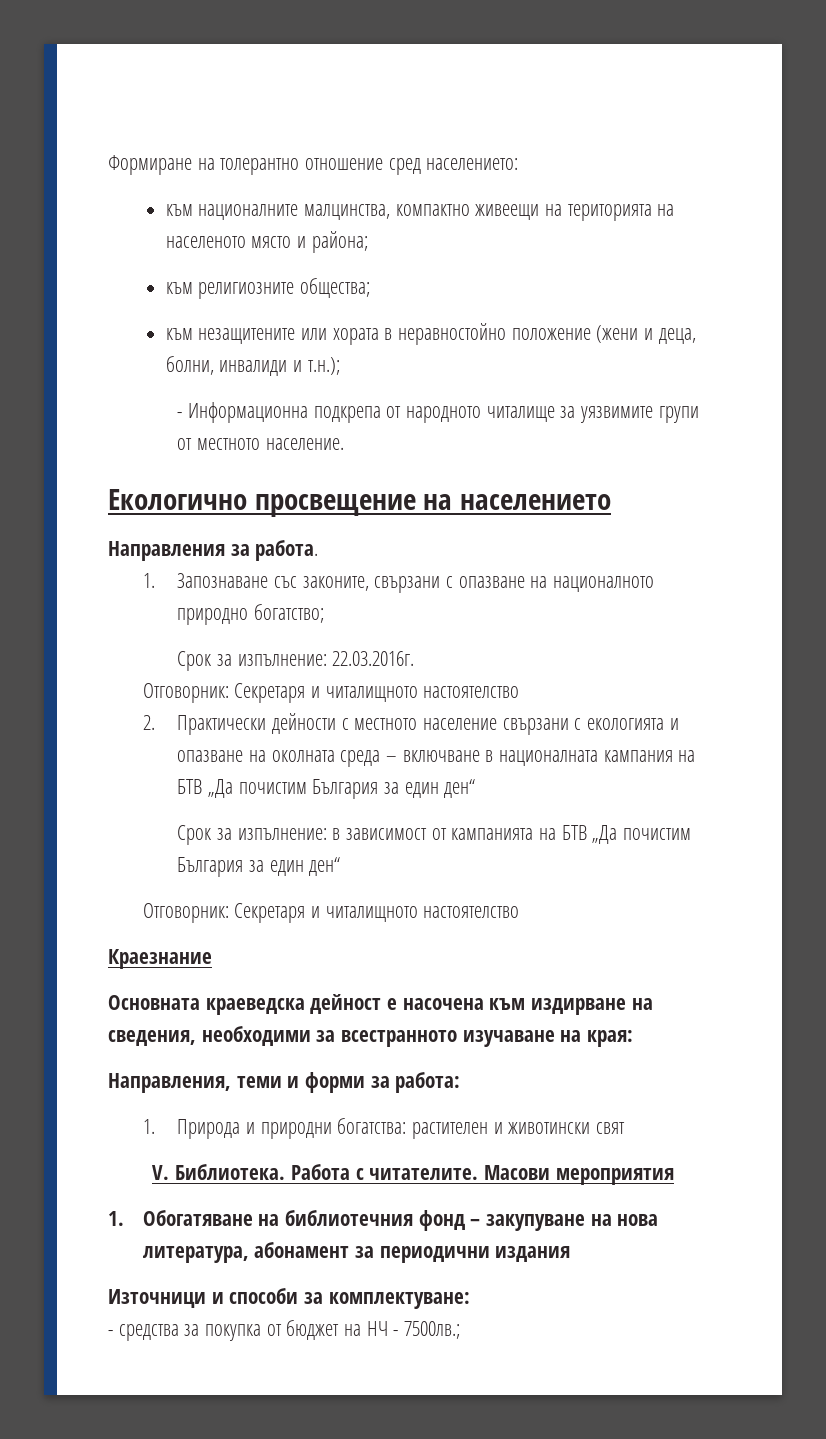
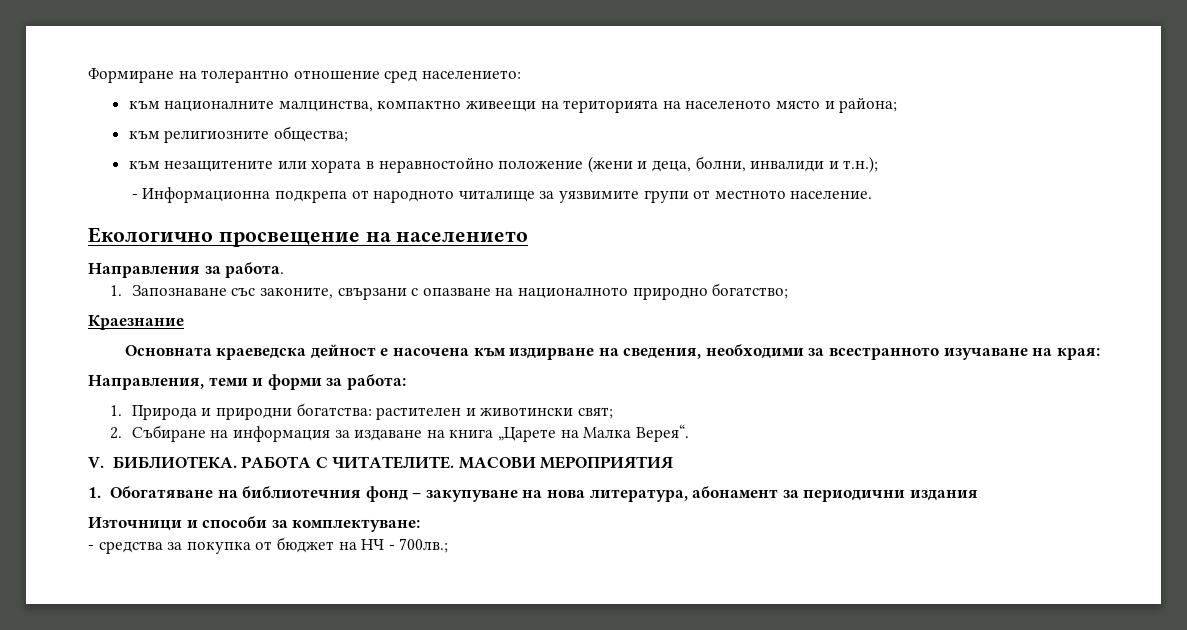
[177,651,415,671] [142,683,520,703] [142,713,679,735] [177,750,696,767] [177,779,476,799] [177,825,691,845] [177,857,341,877] [142,903,520,923] // Срок за изпълнение: 22.03.2016г. // Отговорник: Секретаря и читалищното настоятелство // 2. Практически дейности с местното население свързани с екологията и опазване на околната среда – включване в националната кампания на БТВ „Да почистим България за един ден“ // Срок за изпълнение: в зависимост от кампанията на БТВ „Да почистим България за един ден“ // Отговорник: Секретаря и читалищното настоятелство -> (789, 291) none
[595,1122,625,1134] [152,1164,674,1185] свят // V. Библиотека. Работа с читателите. Масови мероприятия -> [577,407,613,419] [109,424,689,442] [88,456,674,469] свят; // 2. Събиране на информация за издаване на книга „Царете на Малка Верея“. // V. БИБЛИОТЕКА. РАБОТА С ЧИТАТЕЛИТЕ. МАСОВИ МЕРОПРИЯТИЯ
[404,1321,461,1339] 7500лв.; -> [399,538,449,553] 700лв.;

